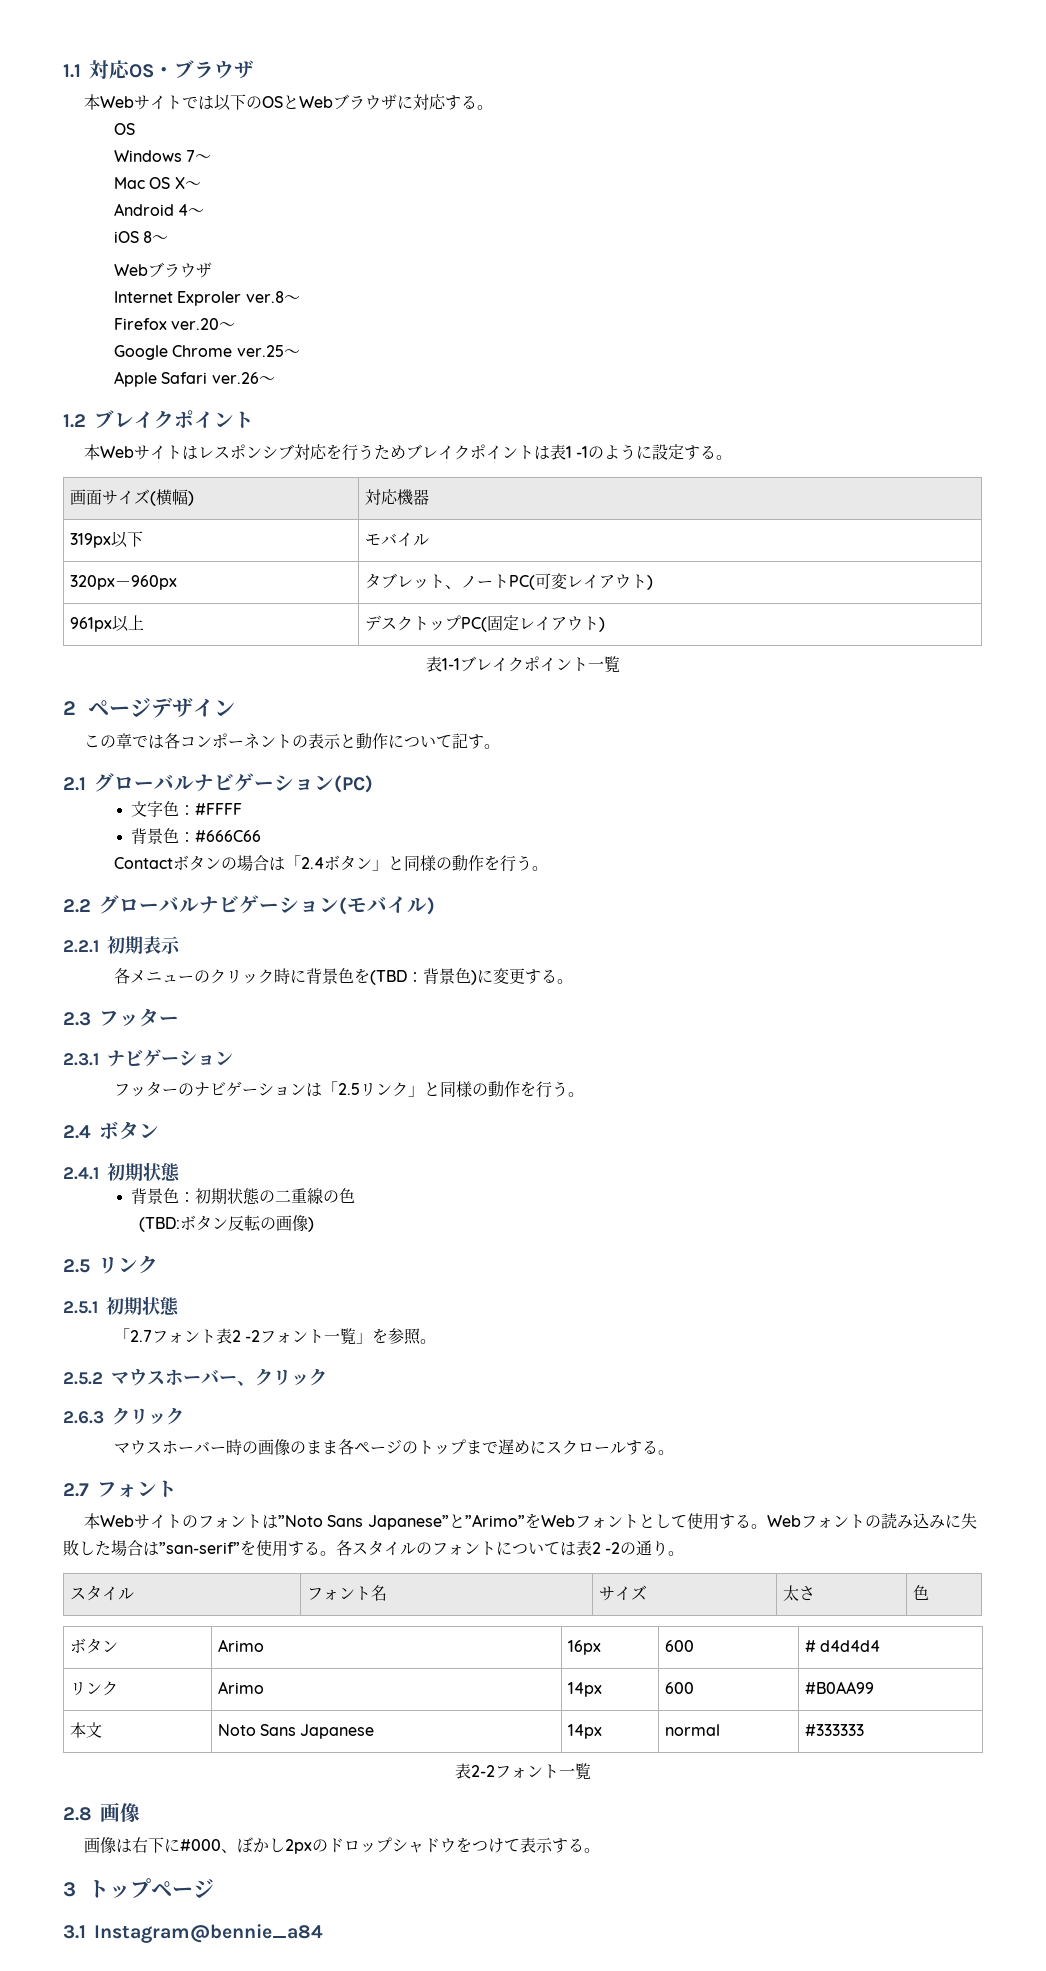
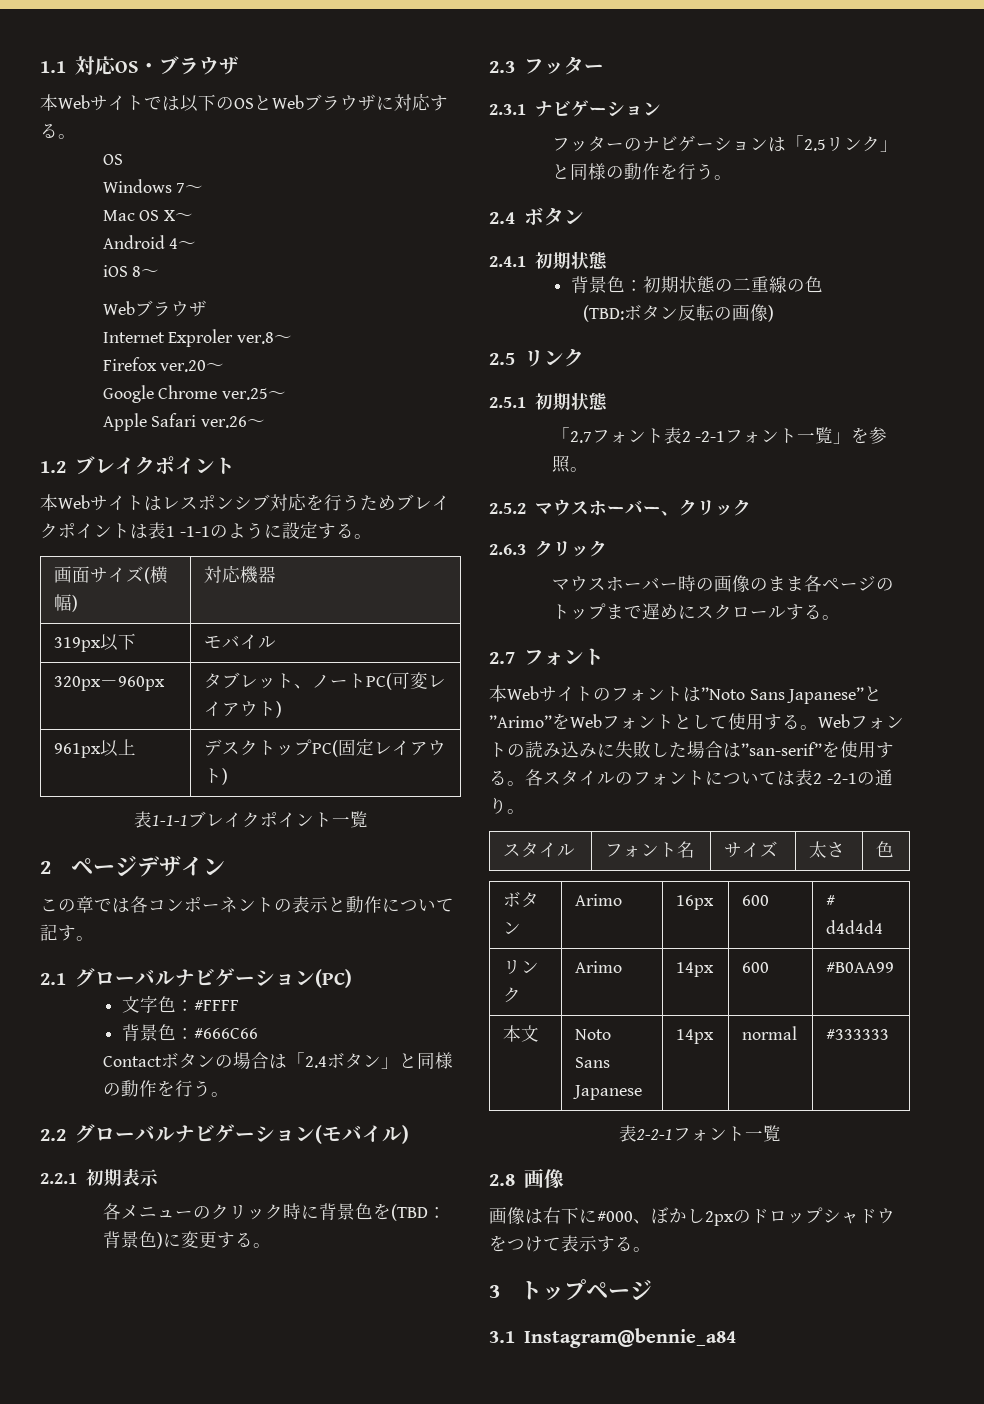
[576,446,589,458] -1 -> [179,526,210,537] -1-1
[442,658,460,670] 1-1 -> [151,815,188,826] 1-1-1
[245,1330,261,1342] -2 -> [695,431,726,442] -2-1
[605,1542,621,1554] -2 -> [826,773,857,784] -2-1
[471,1765,495,1777] 2-2 -> [635,1129,673,1140] 2-2-1

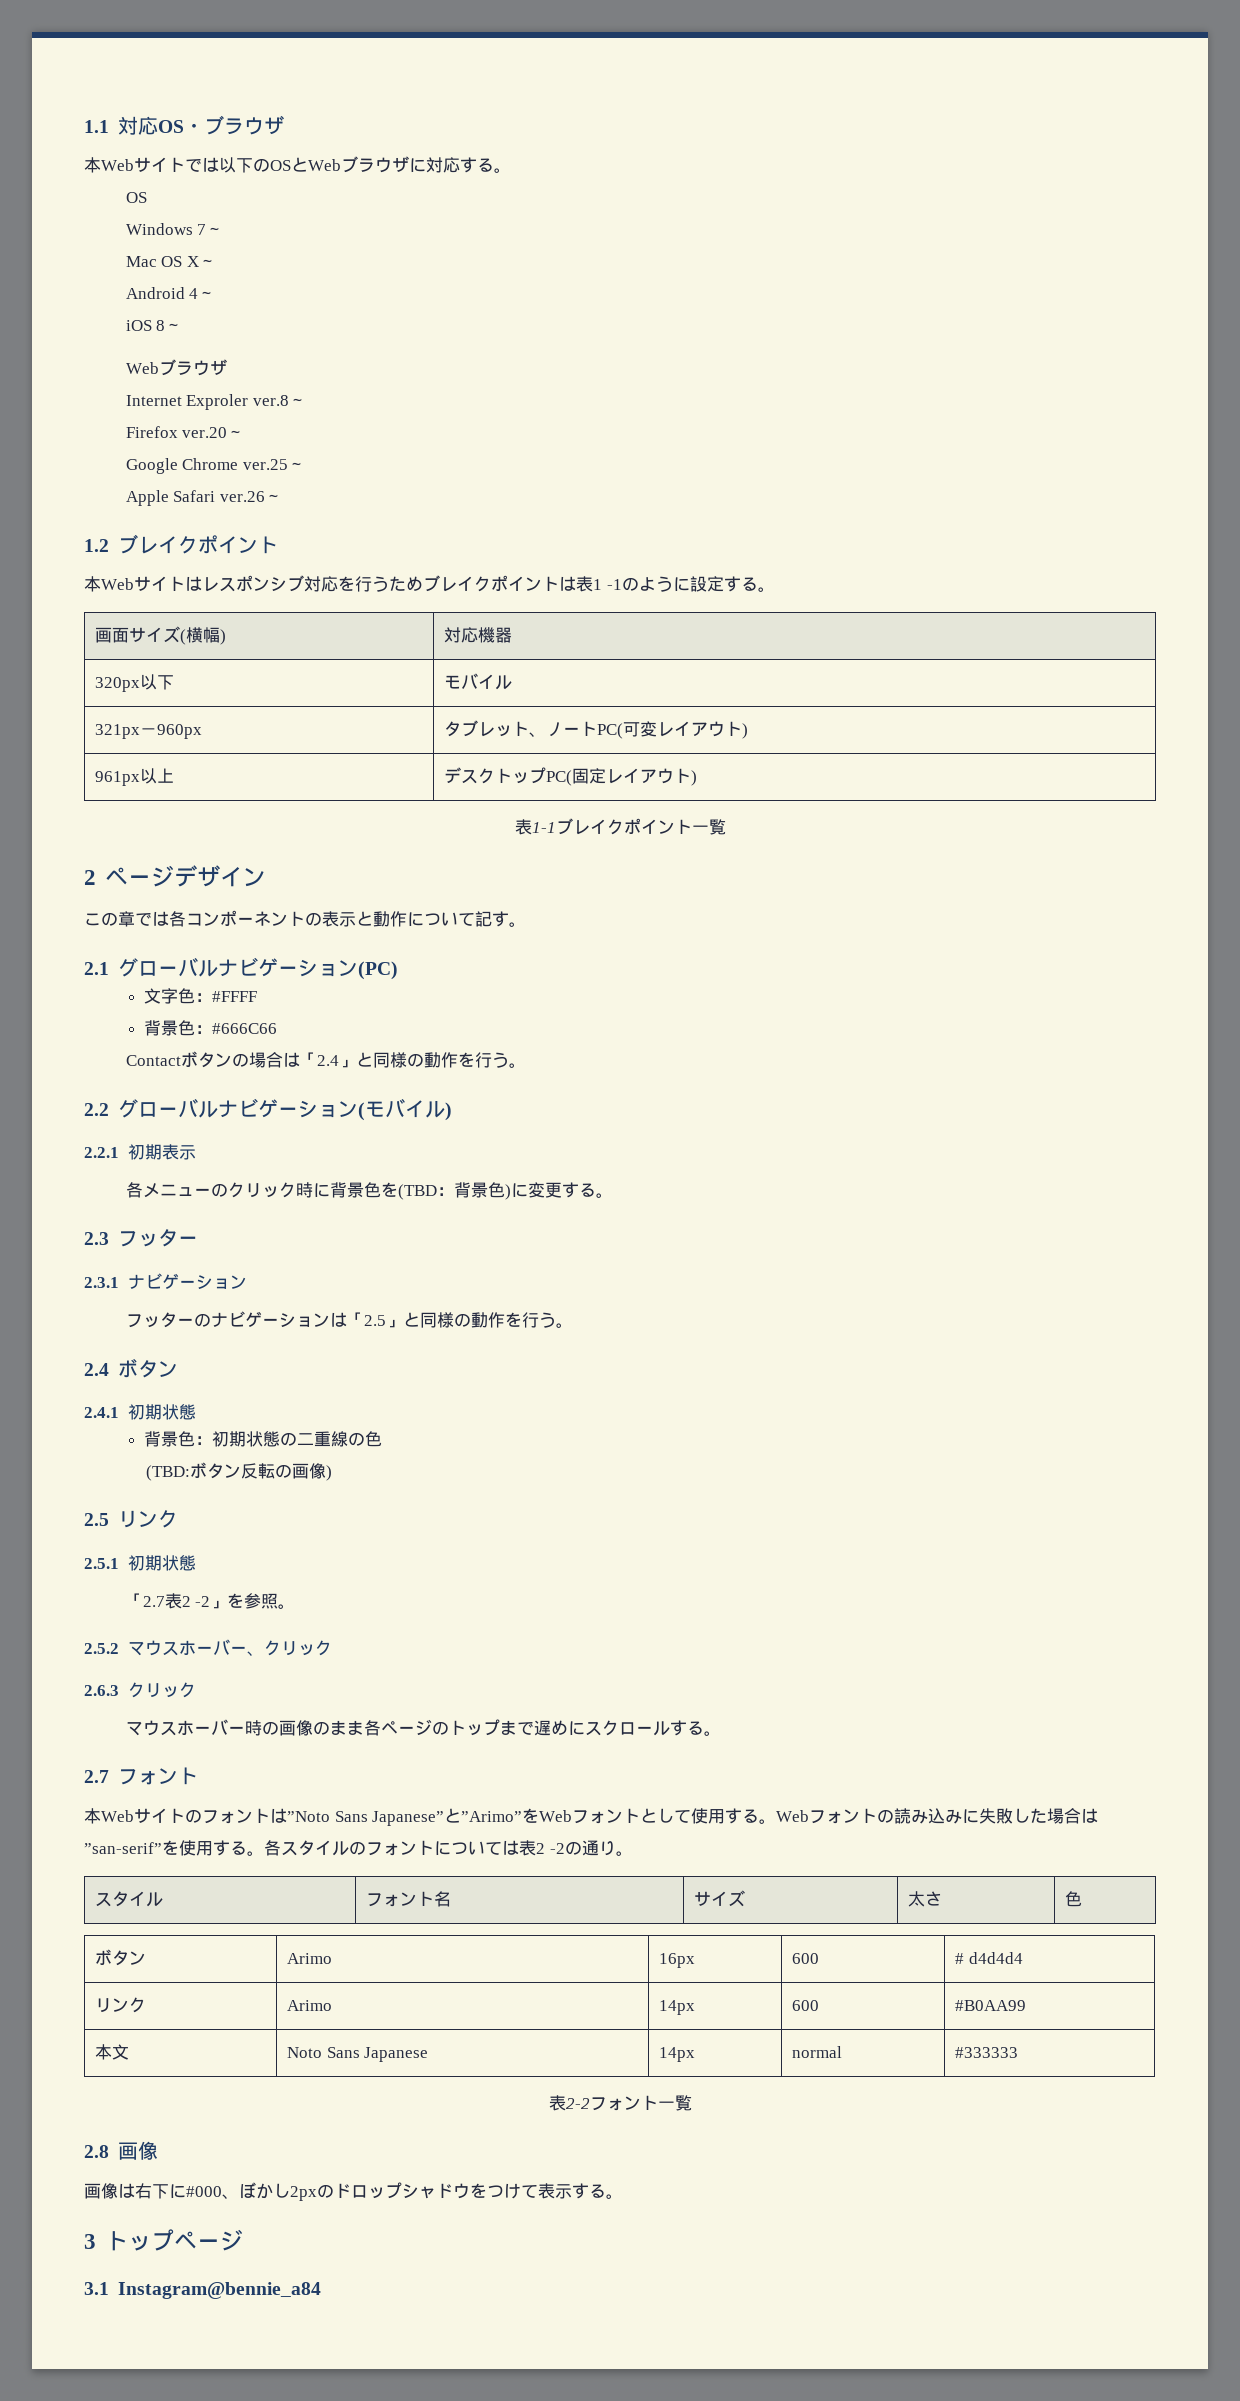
[179,526,210,537] -1-1 -> [606,579,622,590] -1
[53,637,101,652] 319px -> [95,677,141,692] 320px
[53,676,101,691] 320px -> [95,724,141,739] 321px
[151,815,188,826] 1-1-1 -> [531,822,556,833] 1-1
[326,1052,381,1069] ボタン -> (339, 1060) none
[825,136,880,152] リンク -> (386, 1320) none
[591,427,834,444] フォント表2 -2-1フォント一覧 -> [164,1593,211,1609] 表2 -2
[826,773,857,784] -2-1 -> [549,1843,565,1854] -2
[635,1129,673,1140] 2-2-1 -> [565,2098,590,2109] 2-2

